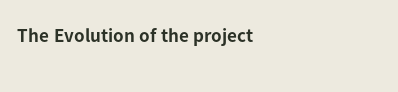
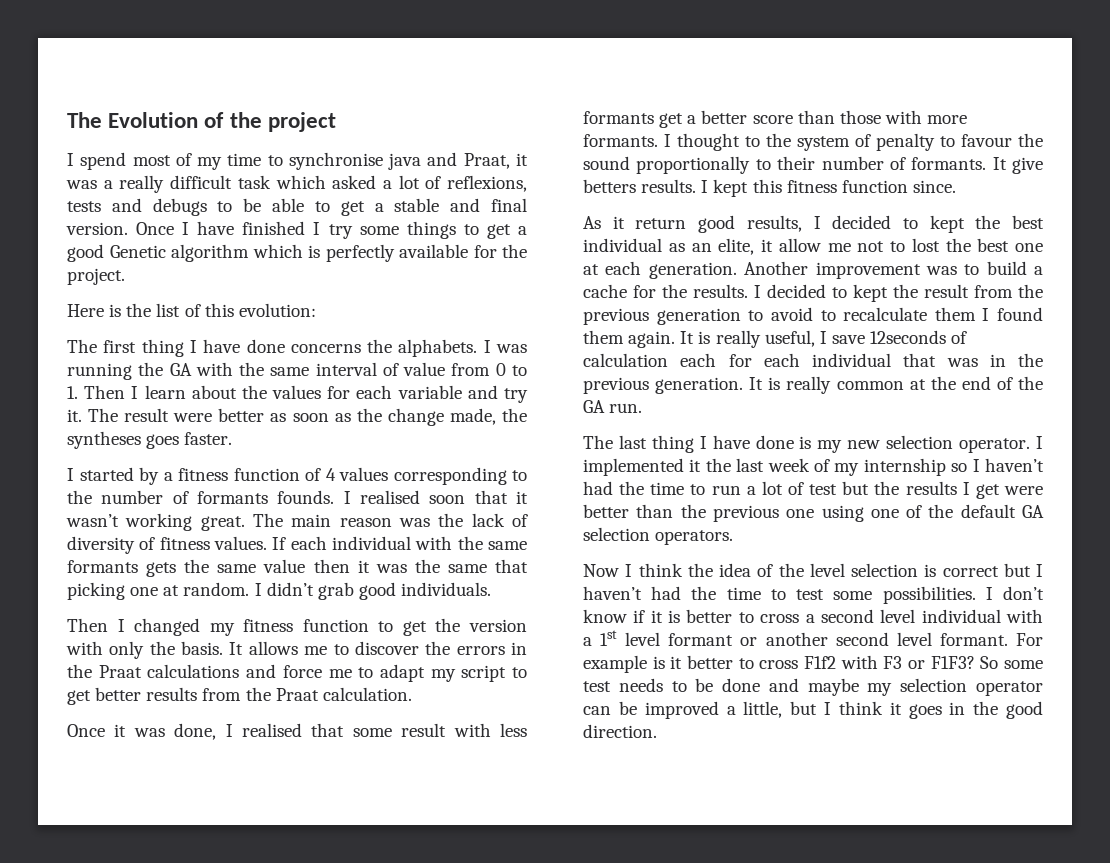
(254, 37) none -> [67,152,528,170] [66,175,527,193] [67,198,527,216] [66,221,527,239] [67,244,527,262] [67,268,125,285] [67,303,316,317] [67,339,527,357] [67,362,527,380] [67,385,528,403] [67,408,527,426] [67,431,233,449] [67,467,527,485] [67,490,528,504] [66,513,528,531] [67,536,527,554] [67,559,529,577] [67,582,492,600] [67,618,527,636] [66,641,527,659] [67,664,527,682] [67,687,412,705] [67,723,527,740] [583,110,968,128] [583,133,1043,151] [583,156,1043,174] [583,179,956,197] [583,215,1044,233] [583,238,1043,255] [583,261,1043,279] [583,284,1043,302] [583,307,1043,325] [583,330,968,348] [583,353,1043,367] [583,376,1043,394] [583,400,643,413] [583,435,1043,453] [583,458,1044,476] [583,481,1043,499] [583,504,1044,522] [583,527,734,545] [583,563,1043,577] [583,586,1044,604] [583,609,1043,623] [583,630,1043,646] [583,655,1043,673] [583,678,1043,696] [583,701,1043,719] [583,724,657,738] // I spend most of my time to synchronise java and Praat, it was a really difficult task which asked a lot of reflexions, tests and debugs to be able to get a stable and final version. Once I have finished I try some things to get a good Genetic algorithm which is perfectly available for the project. // Here is the list of this evolution: // The first thing I have done concerns the alphabets. I was running the GA with the same interval of value from 0 to 1. Then I learn about the values for each variable and try it. The result were better as soon as the change made, the syntheses goes faster. // I started by a fitness function of 4 values corresponding to the number of formants founds. I realised soon that it wasn’t working great. The main reason was the lack of diversity of fitness values. If each individual with the same formants gets the same value then it was the same that picking one at random. I didn’t grab good individuals. // Then I changed my fitness function to get the version with only the basis. It allows me to discover the errors in the Praat calculations and force me to adapt my script to get better results from the Praat calculation. // Once it was done, I realised that some result with less formants get a better score than those with more formants. I thought to the system of penalty to favour the sound proportionally to their number of formants. It give betters results. I kept this fitness function since. // As it return good results, I decided to kept the best individual as an elite, it allow me not to lost the best one at each generation. Another improvement was to build a cache for the results. I decided to kept the result from the previous generation to avoid to recalculate them I found them again. It is really useful, I save 12seconds of calculation each for each individual that was in the previous generation. It is really common at the end of the GA run. // The last thing I have done is my new selection operator. I implemented it the last week of my internship so I haven’t had the time to run a lot of test but the results I get were better than the previous one using one of the default GA selection operators. // Now I think the idea of the level selection is correct but I haven’t had the time to test some possibilities. I don’t know if it is better to cross a second level individual with a 1st level formant or another second level formant. For example is it better to cross F1f2 with F3 or F1F3? So some test needs to be done and maybe my selection operator can be improved a little, but I think it goes in the good direction.

